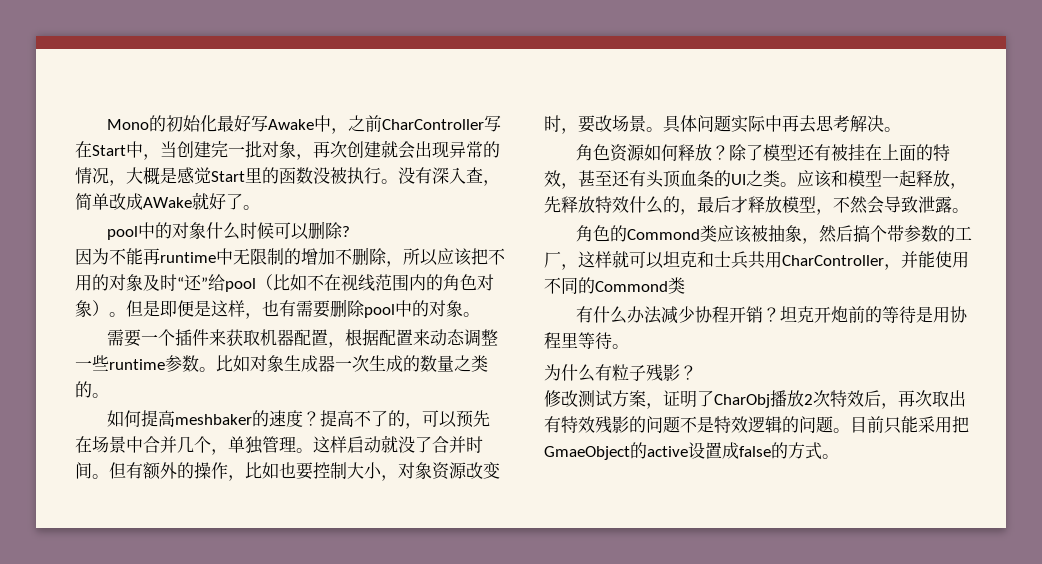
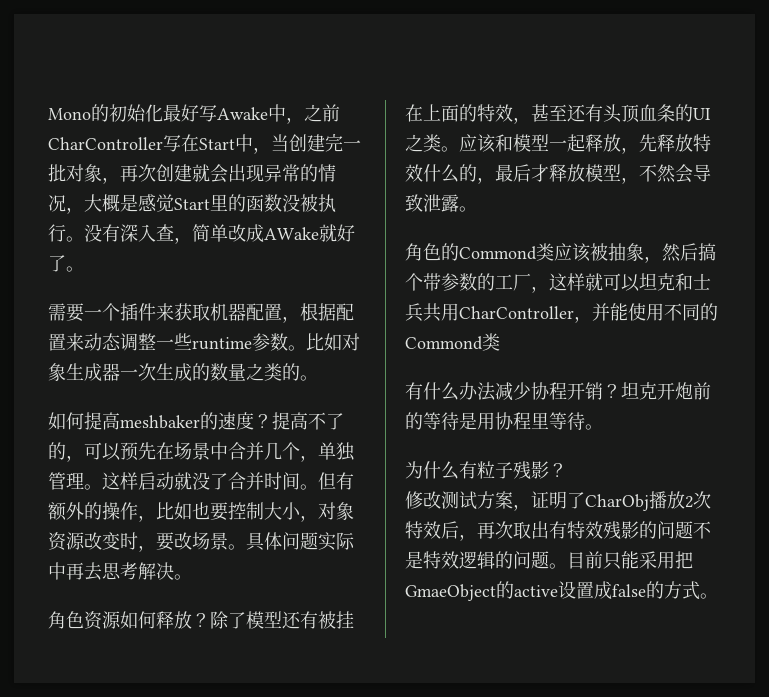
[107,221,351,240] [75,247,505,267] [75,274,494,292] [75,299,480,319] // pool中的对象什么时候可以删除? // 因为不能再runtime中无限制的增加不删除，所以应该把不用的对象及时“还”给pool（比如不在视线范围内的角色对象）。但是即便是这样，也有需要删除pool中的对象。 -> (84, 269) none

